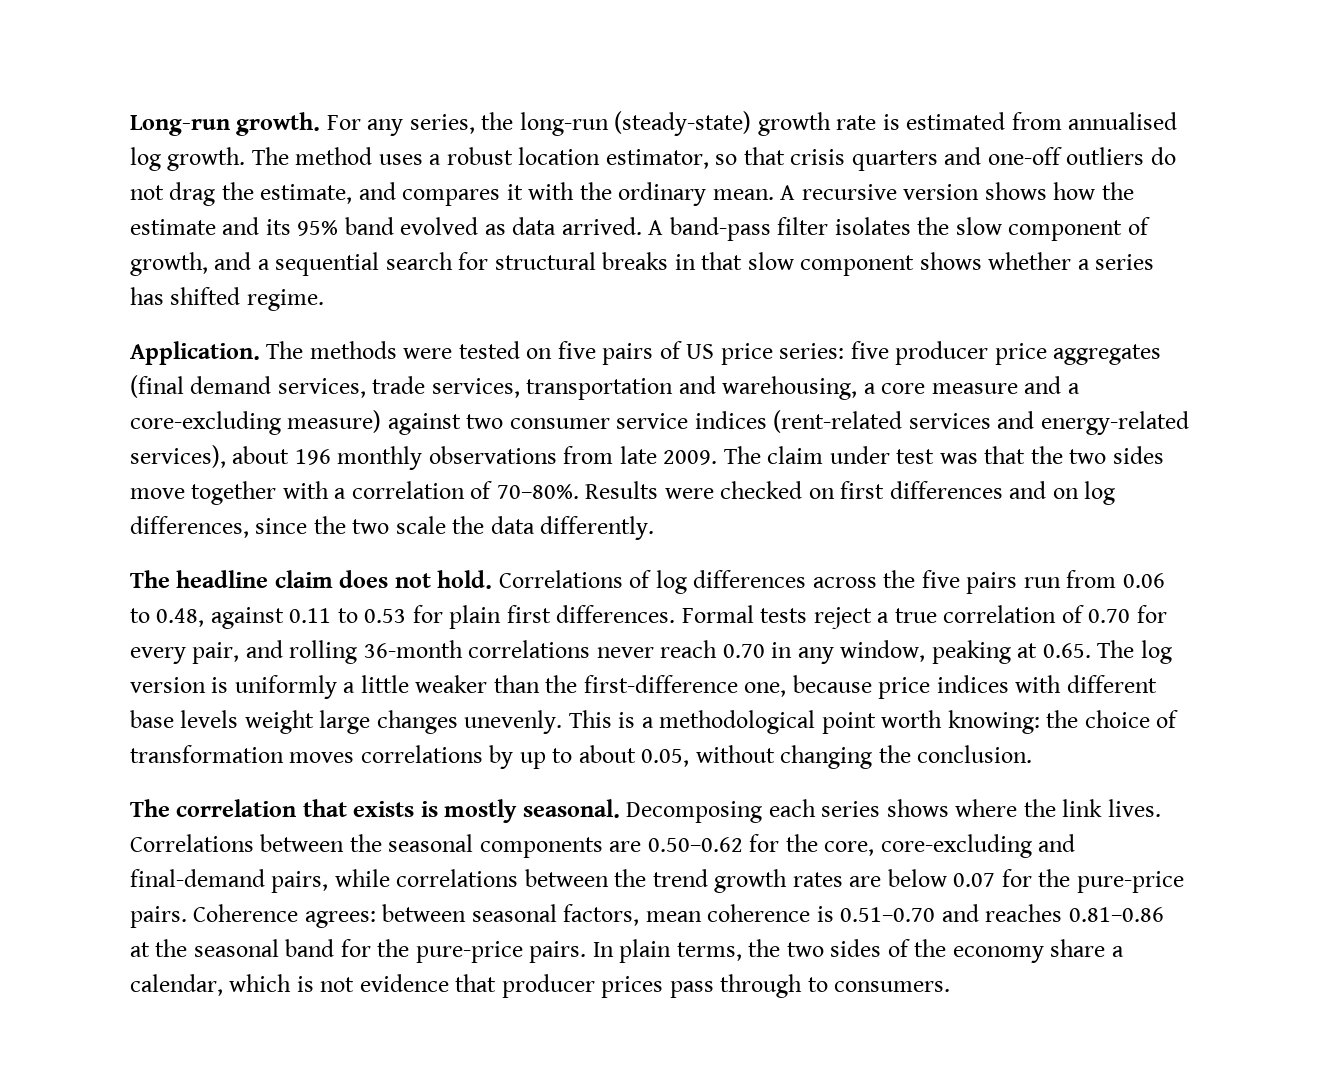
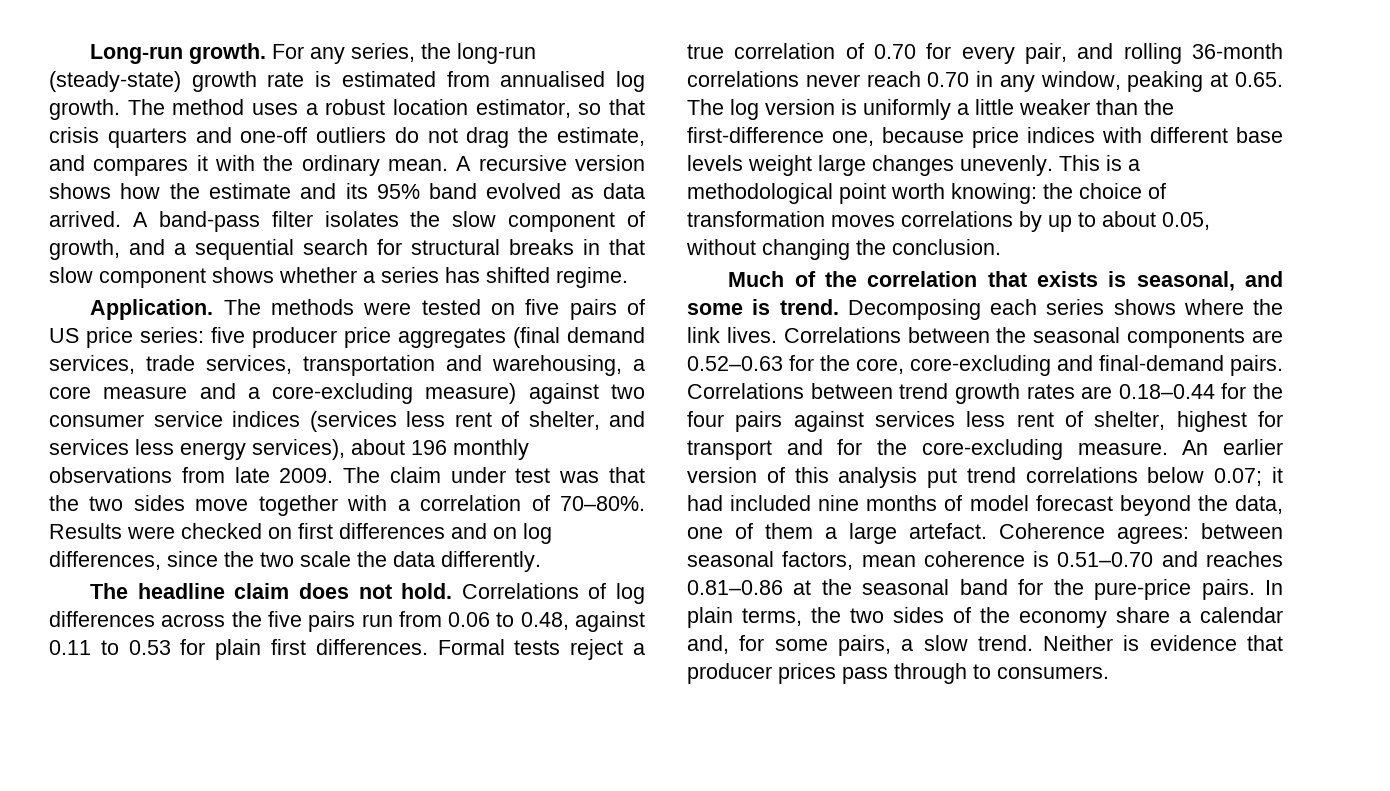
[773,410,1189,435] (rent-related services and energy-related -> [309,411,645,432] [49,439,246,460] (services less rent of shelter, and services less energy
[130,799,170,817] The -> [728,271,857,287] Much of the
[444,799,620,823] mostly seasonal. -> [1136,271,1283,291] [687,299,839,315] seasonal, and some is trend.
[647,837,743,852] 0.50–0.62 -> [687,356,783,371] 0.52–0.63
[271,869,1184,893] [130,906,187,928] pairs, while correlations between the trend growth rates are below 0.07 for the pure-price pairs. -> [1230,355,1283,376] [687,383,1283,404] [687,411,1283,432] [687,439,1283,460] [687,467,1283,488] [687,495,1283,516] [687,523,987,544] pairs. Correlations between trend growth rates are 0.18–0.44 for the four pairs against services less rent of shelter, highest for transport and for the core-excluding measure. An earlier version of this analysis put trend correlations below 0.07; it had included nine months of model forecast beyond the data, one of them a large artefact.
[130,974,355,996] calendar, which is not -> [1200,607,1283,623] [687,635,1140,656] calendar and, for some pairs, a slow trend. Neither is

